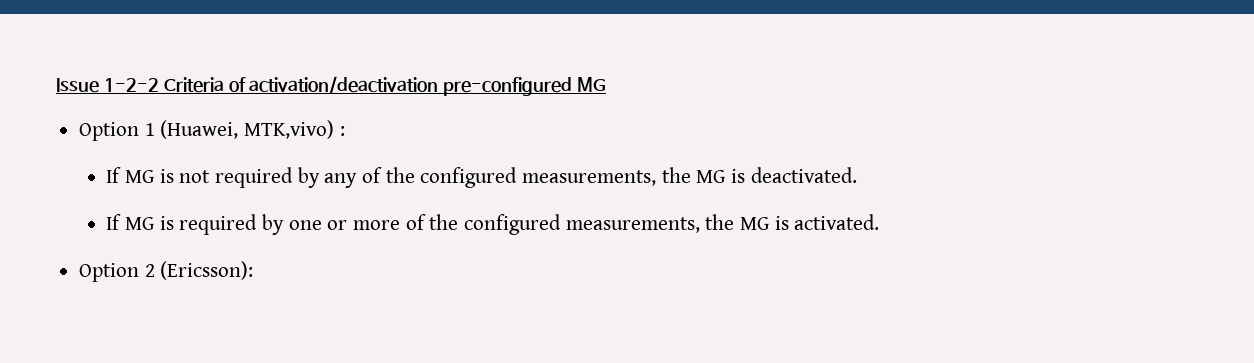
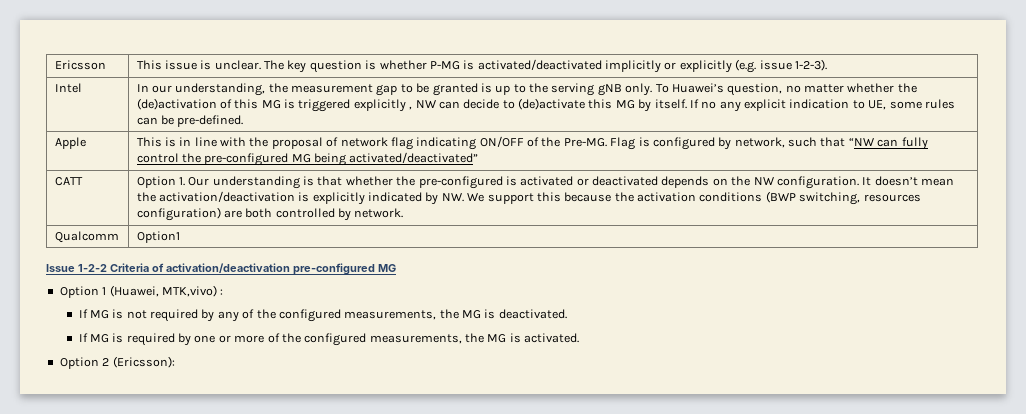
(56, 85) none -> [54,60,106,70] [136,59,827,73] [54,83,82,93] [136,83,917,96] [136,98,955,112] [136,115,244,127] [54,137,86,149] [136,136,928,150] [136,152,479,166] [54,177,83,186] [136,176,955,189] [136,191,921,205] [136,207,404,221] [54,231,119,243] [136,231,180,243] Ericsson | This issue is unclear. The key question is whether P-MG is activated/deactivated implicitly or explicitly (e.g. issue 1-2-3). // Intel | In our understanding, the measurement gap to be granted is up to the serving gNB only. To Huawei’s question, no matter whether the (de)activation of this MG is triggered explicitly , NW can decide to (de)activate this MG by itself. If no any explicit indication to UE, some rules can be pre-defined. // Apple | This is in line with the proposal of network flag indicating ON/OFF of the Pre-MG. Flag is configured by network, such that “NW can fully control the pre-configured MG being activated/deactivated” // CATT | Option 1. Our understanding is that whether the pre-configured is activated or deactivated depends on the NW configuration. It doesn’t mean the activation/deactivation is explicitly indicated by NW. We support this because the activation conditions (BWP switching, resources configuration) are both controlled by network. // Qualcomm | Option1 //

